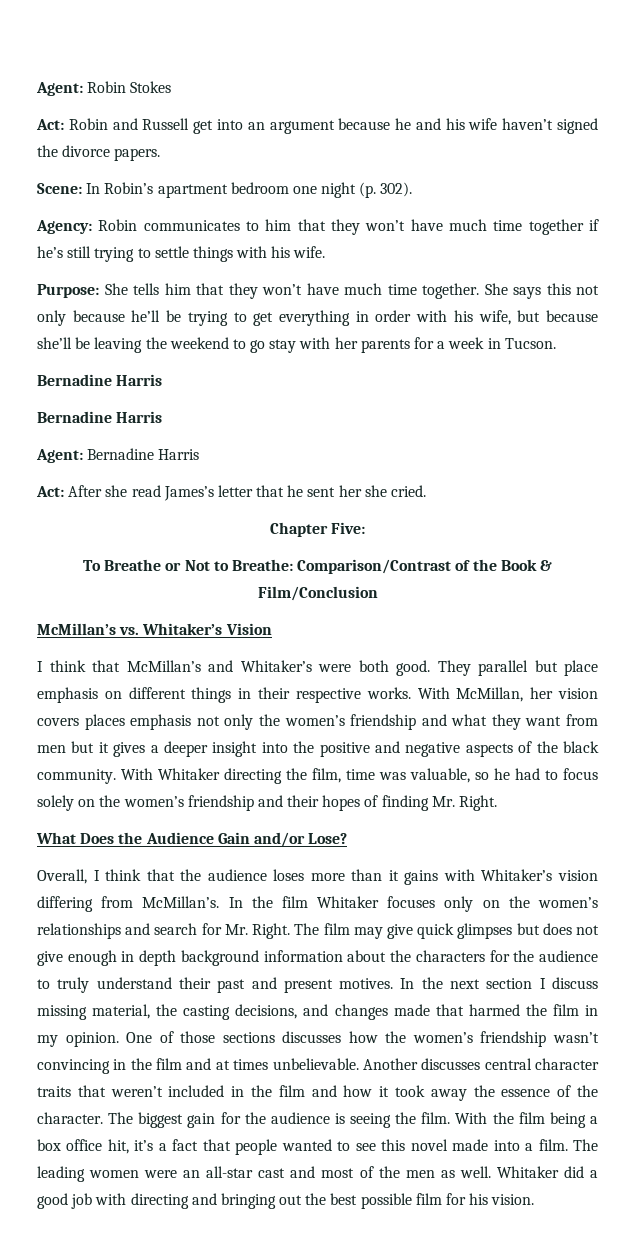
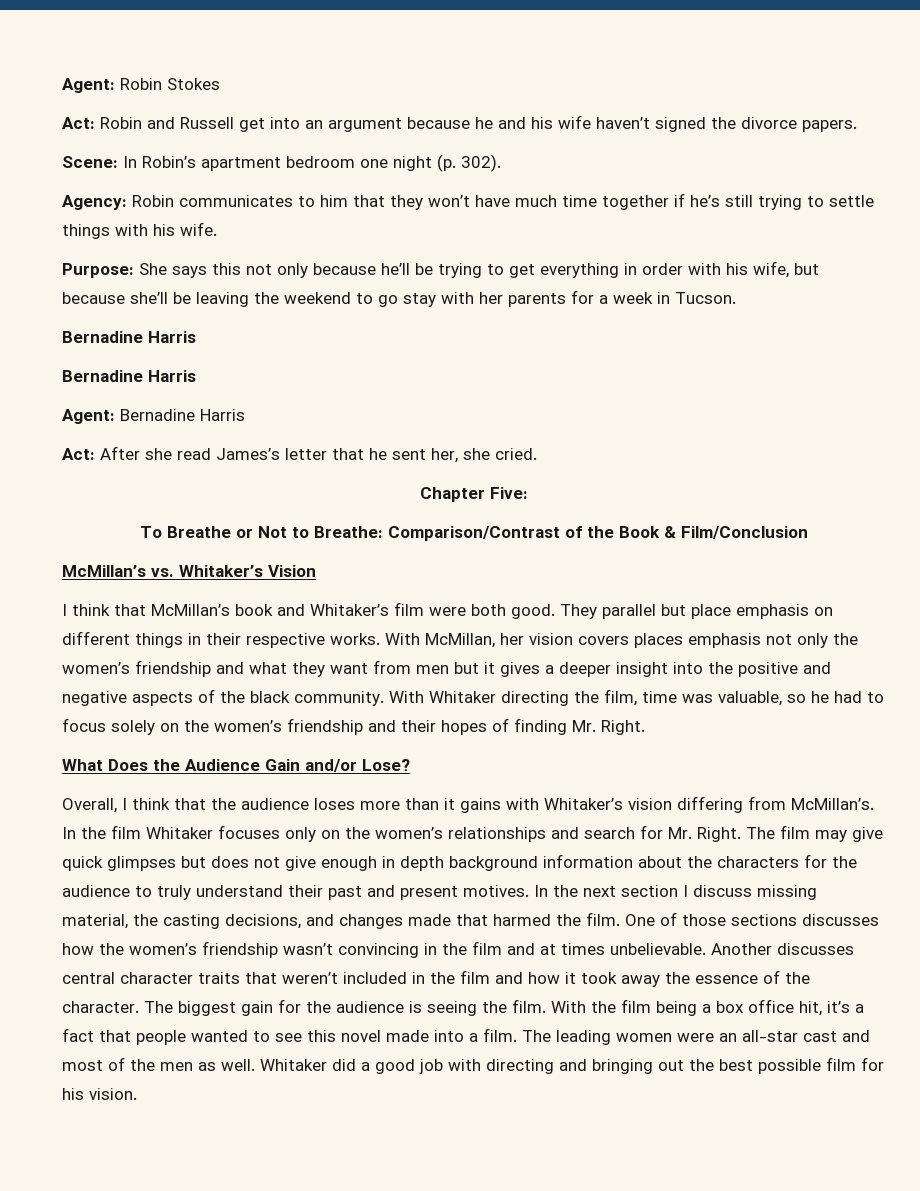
[133,283,508,299] tells him that they won’t have much time together. She -> (167, 269) none
[338,485,362,497] her -> [431,448,458,463] her,
(201, 666) none -> [235,604,273,616] book
(312, 666) none -> [394,602,424,616] film
[552,1004,598,1016] [37,1032,119,1047] film in my opinion. -> [586,912,620,926] film.

